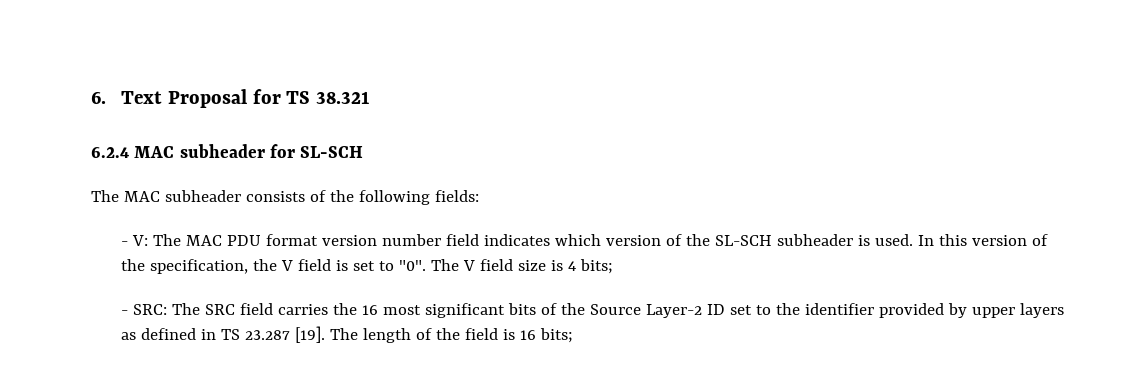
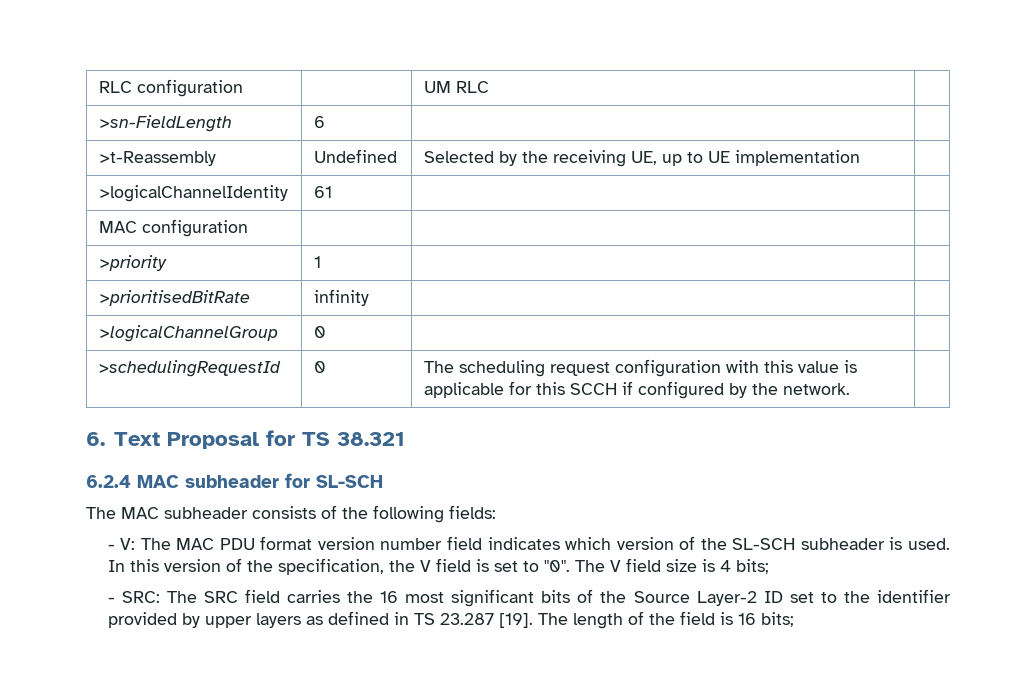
(91, 97) none -> [98,79,243,97] [423,81,489,93] [98,115,232,132] [313,116,325,128] [98,151,216,166] [313,149,397,163] [423,150,860,167] [98,185,288,202] [313,186,332,198] [98,219,248,237] [98,255,167,271] [313,256,321,268] [98,290,250,306] [313,289,369,306] [98,325,278,342] [313,326,326,338] [98,360,281,377] [313,361,326,373] [423,359,857,377] [423,381,850,399] RLC configuration | | UM RLC | // >sn-FieldLength | 6 | | // >t-Reassembly | Undefined | Selected by the receiving UE, up to UE implementation | // >logicalChannelIdentity | 61 | | // MAC configuration | | | // >priority | 1 | | // >prioritisedBitRate | infinity | | // >logicalChannelGroup | 0 | | // >schedulingRequestId | 0 | The scheduling request configuration with this value is applicable for this SCCH if configured by the network. | //

